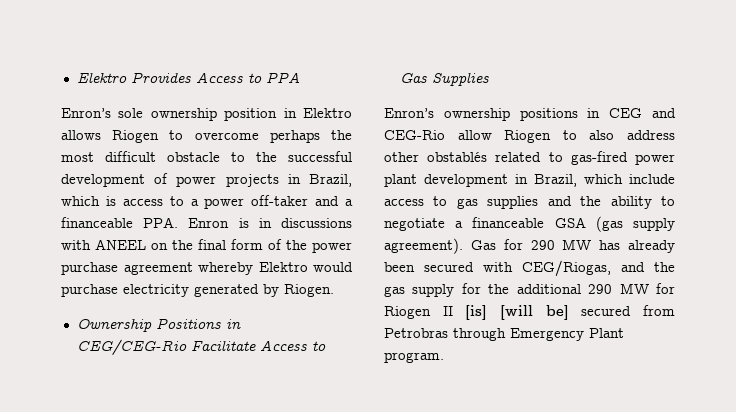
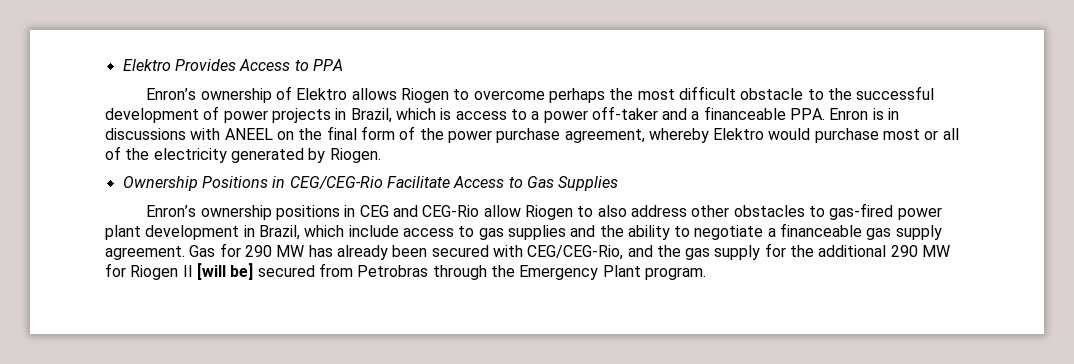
[118,108,297,121] sole ownership position in -> [200,86,293,103] ownership of
[123,262,193,275] agreement -> [564,129,645,143] agreement,
(118, 290) none -> [883,128,959,140] [105,146,150,160] most or all of the
[427,152,542,162] obstablés related -> [733,205,805,217] obstacles
[554,216,675,232] [384,238,463,254] GSA (gas supply agreement). -> [866,225,942,240] [105,246,185,260] gas supply agreement.
[522,260,611,277] CEG/Riogas, -> [527,245,624,260] CEG/CEG-Rio,
[465,305,488,320] [is] -> (193, 271) none
(506, 334) none -> [490,265,515,277] the

